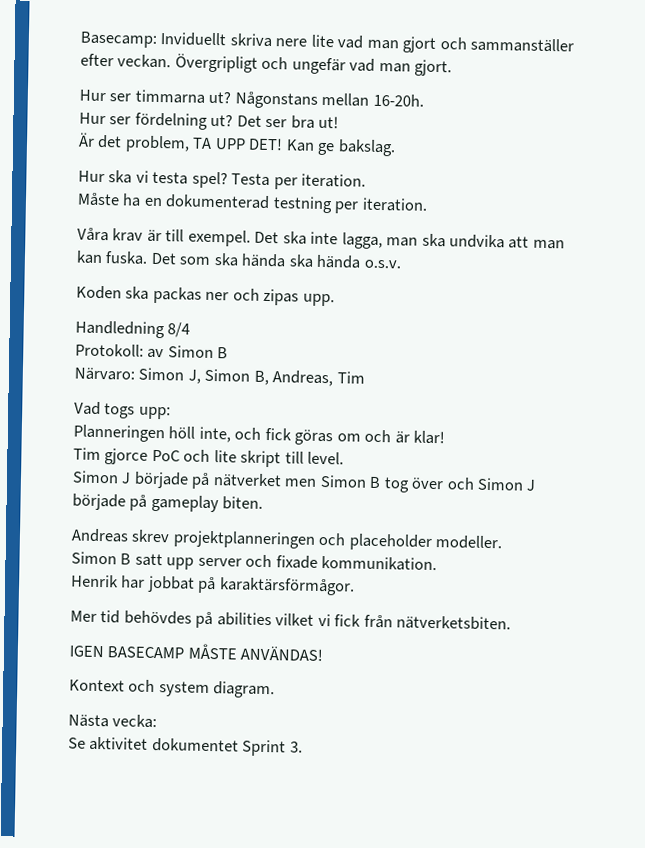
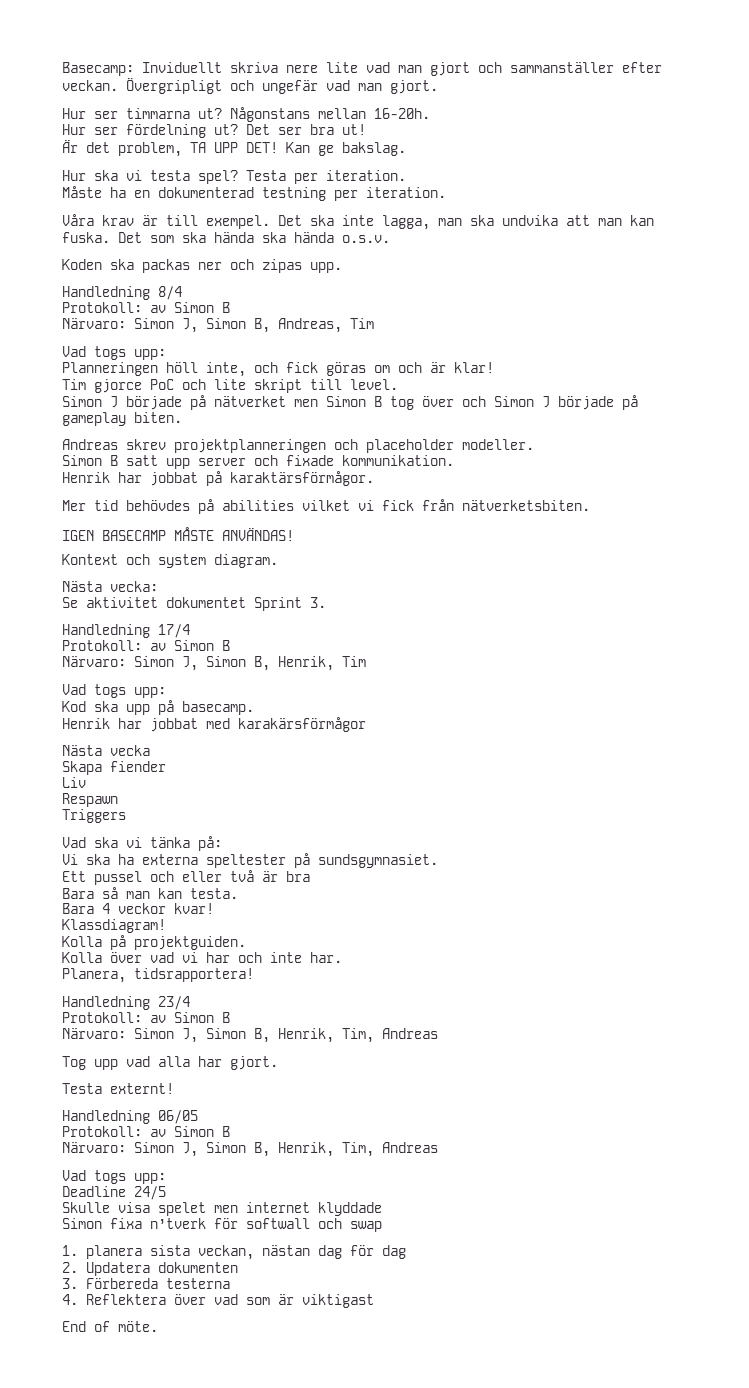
(303, 747) none -> [62,624,190,638] [62,640,230,651] [62,656,366,671] [62,684,166,698] [62,700,254,715] [62,717,366,732] [62,745,150,756] [62,761,166,775] [62,777,86,788] [62,793,118,807] [62,809,126,823] [62,836,222,851] [62,853,438,868] [62,870,310,885] [62,887,238,899] [62,903,214,914] [62,919,166,933] [62,935,246,950] [62,952,342,963] [62,968,254,983] [62,996,190,1010] [62,1012,230,1023] [62,1028,438,1043] [62,1056,278,1070] [62,1083,174,1094] [62,1110,198,1124] [62,1126,230,1137] [62,1142,438,1157] [62,1170,166,1184] [62,1186,166,1200] [62,1202,382,1216] [62,1218,382,1232] [62,1245,406,1260] [62,1262,238,1276] [62,1278,230,1289] [62,1294,374,1308] [62,1321,158,1332] // Handledning 17/4 // Protokoll: av Simon B // Närvaro: Simon J, Simon B, Henrik, Tim // Vad togs upp: // Kod ska upp på basecamp. // Henrik har jobbat med karakärsförmågor // Nästa vecka // Skapa fiender // Liv // Respawn // Triggers // Vad ska vi tänka på: // Vi ska ha externa speltester på sundsgymnasiet. // Ett pussel och eller två är bra // Bara så man kan testa. // Bara 4 veckor kvar! // Klassdiagram! // Kolla på projektguiden. // Kolla över vad vi har och inte har. // Planera, tidsrapportera! // Handledning 23/4 // Protokoll: av Simon B // Närvaro: Simon J, Simon B, Henrik, Tim, Andreas // Tog upp vad alla har gjort. // Testa externt! // Handledning 06/05 // Protokoll: av Simon B // Närvaro: Simon J, Simon B, Henrik, Tim, Andreas // Vad togs upp: // Deadline 24/5 // Skulle visa spelet men internet klyddade // Simon fixa n’tverk för softwall och swap // 1. planera sista veckan, nästan dag för dag // 2. Updatera dokumenten // 3. Förbereda testerna // 4. Reflektera över vad som är viktigast // End of möte.

